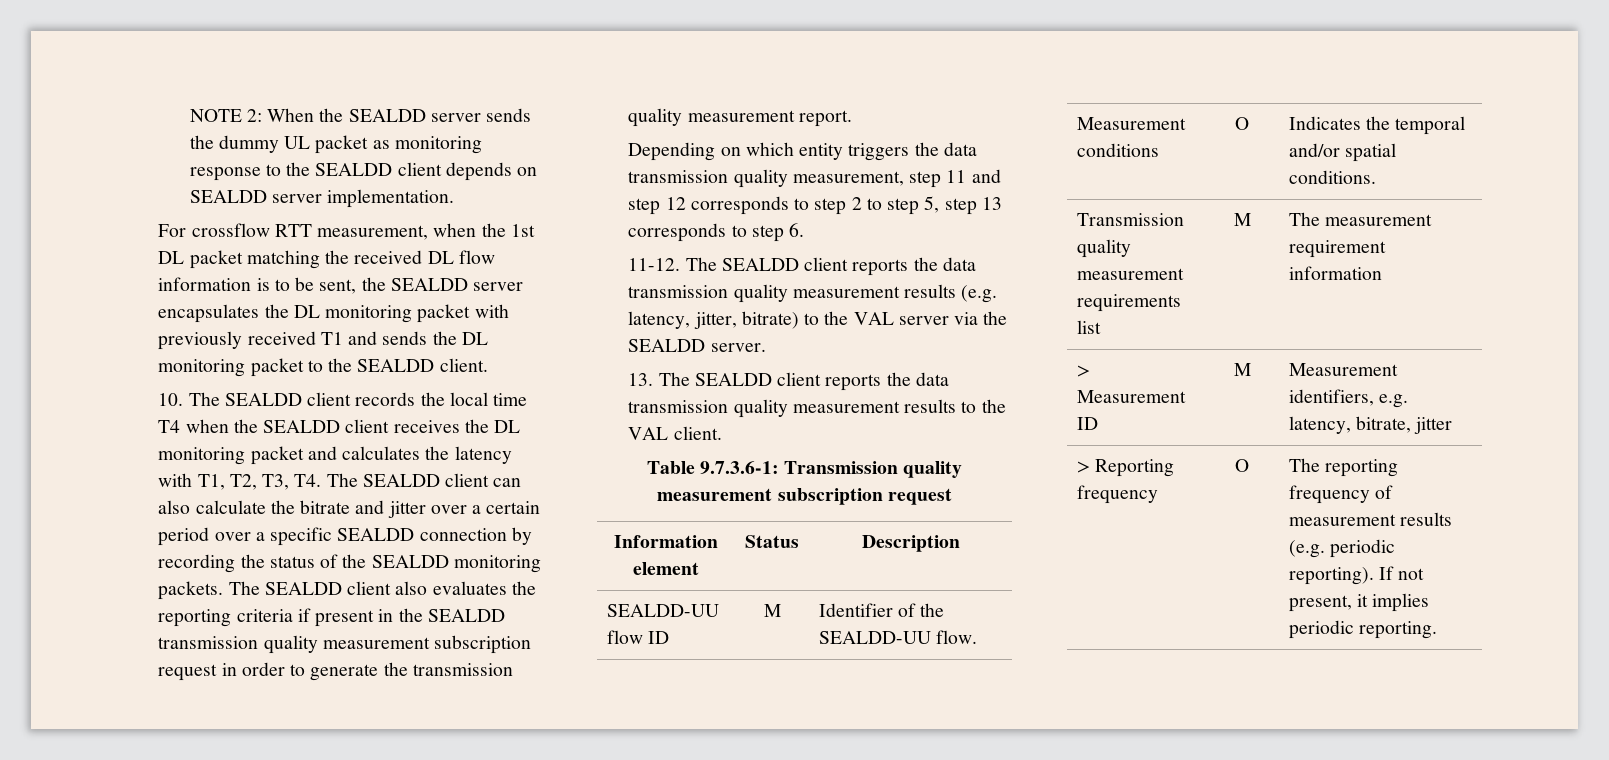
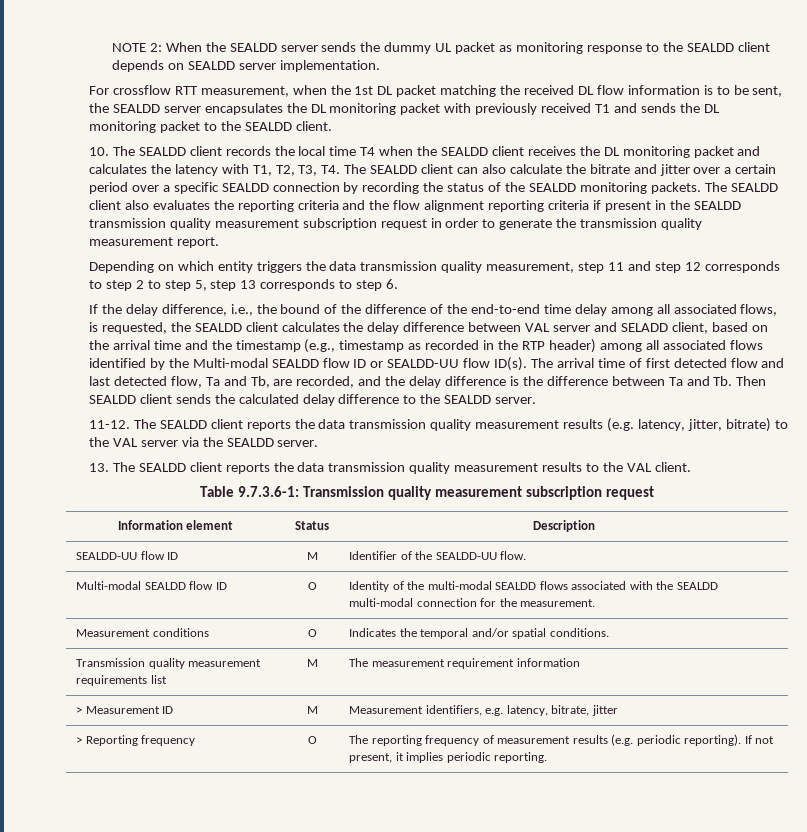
(293, 615) none -> [342,200,590,212] and the flow alignment reporting criteria
(805, 230) none -> [88,304,778,316] [88,322,768,334] [88,339,763,353] [88,357,785,371] [88,376,767,388] [88,394,537,406] // If the delay difference, i.e., the bound of the difference of the end-to-end time delay among all associated flows, is requested, the SEALDD client calculates the delay difference between VAL server and SELADD client, based on the arrival time and the timestamp (e.g., timestamp as recorded in the RTP header) among all associated flows identified by the Multi-modal SEALDD flow ID or SEALDD-UU flow ID(s). The arrival time of first detected flow and last detected flow, Ta and Tb, are recorded, and the delay difference is the difference between Ta and Tb. Then SEALDD client sends the calculated delay difference to the SEALDD server.
(977, 637) none -> [76,581,227,590] [307,582,317,590] [349,581,718,592] [349,598,596,607] // Multi-modal SEALDD flow ID | O | Identity of the multi-modal SEALDD flows associated with the SEALDD multi-modal connection for the measurement.

